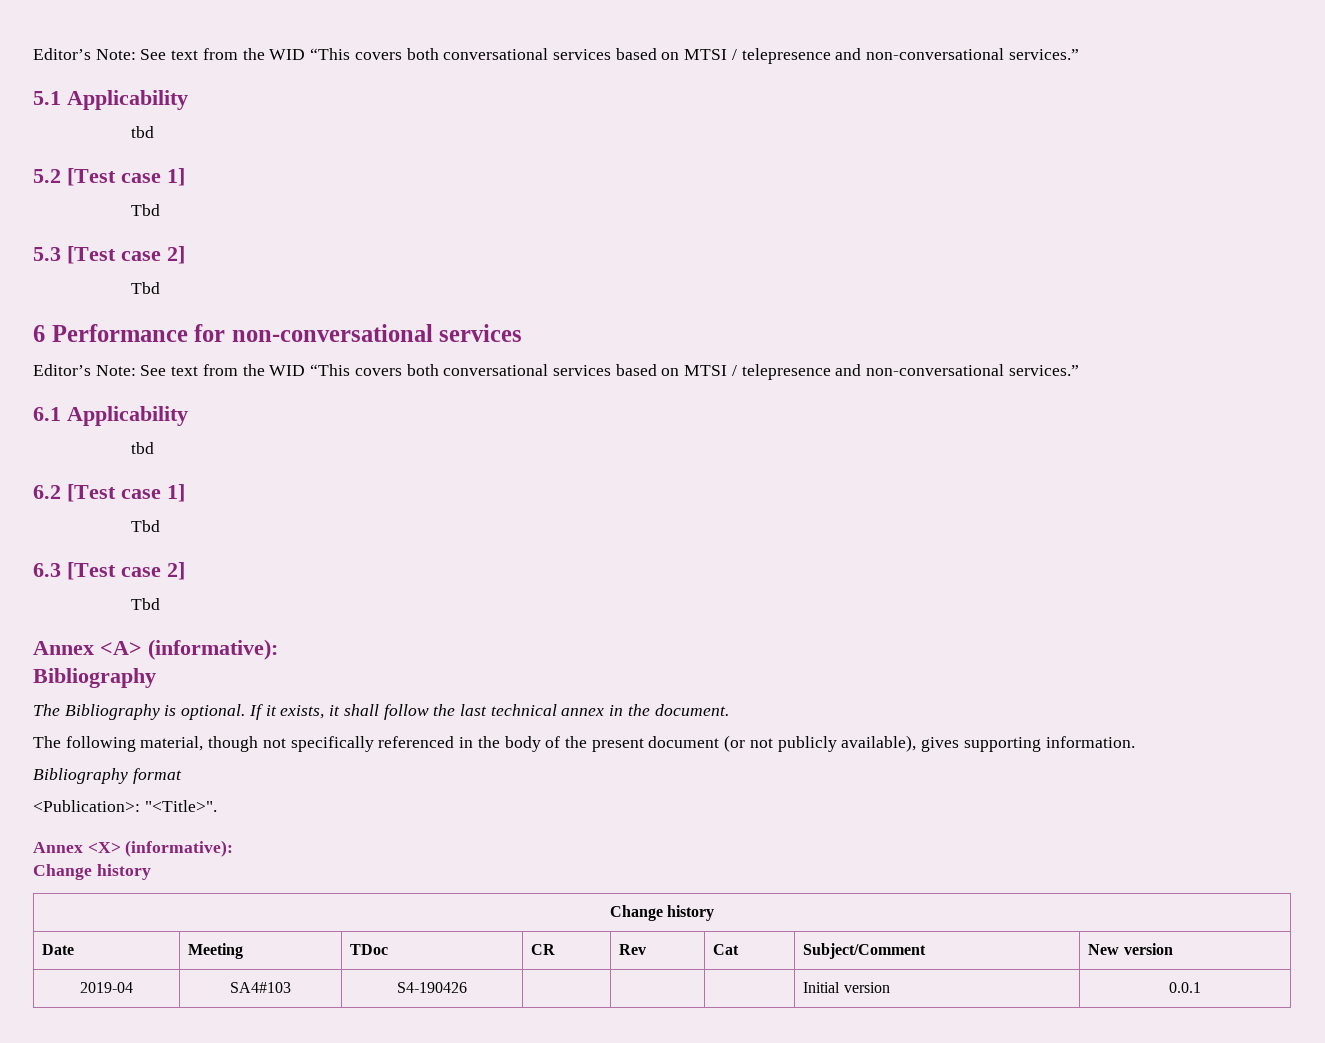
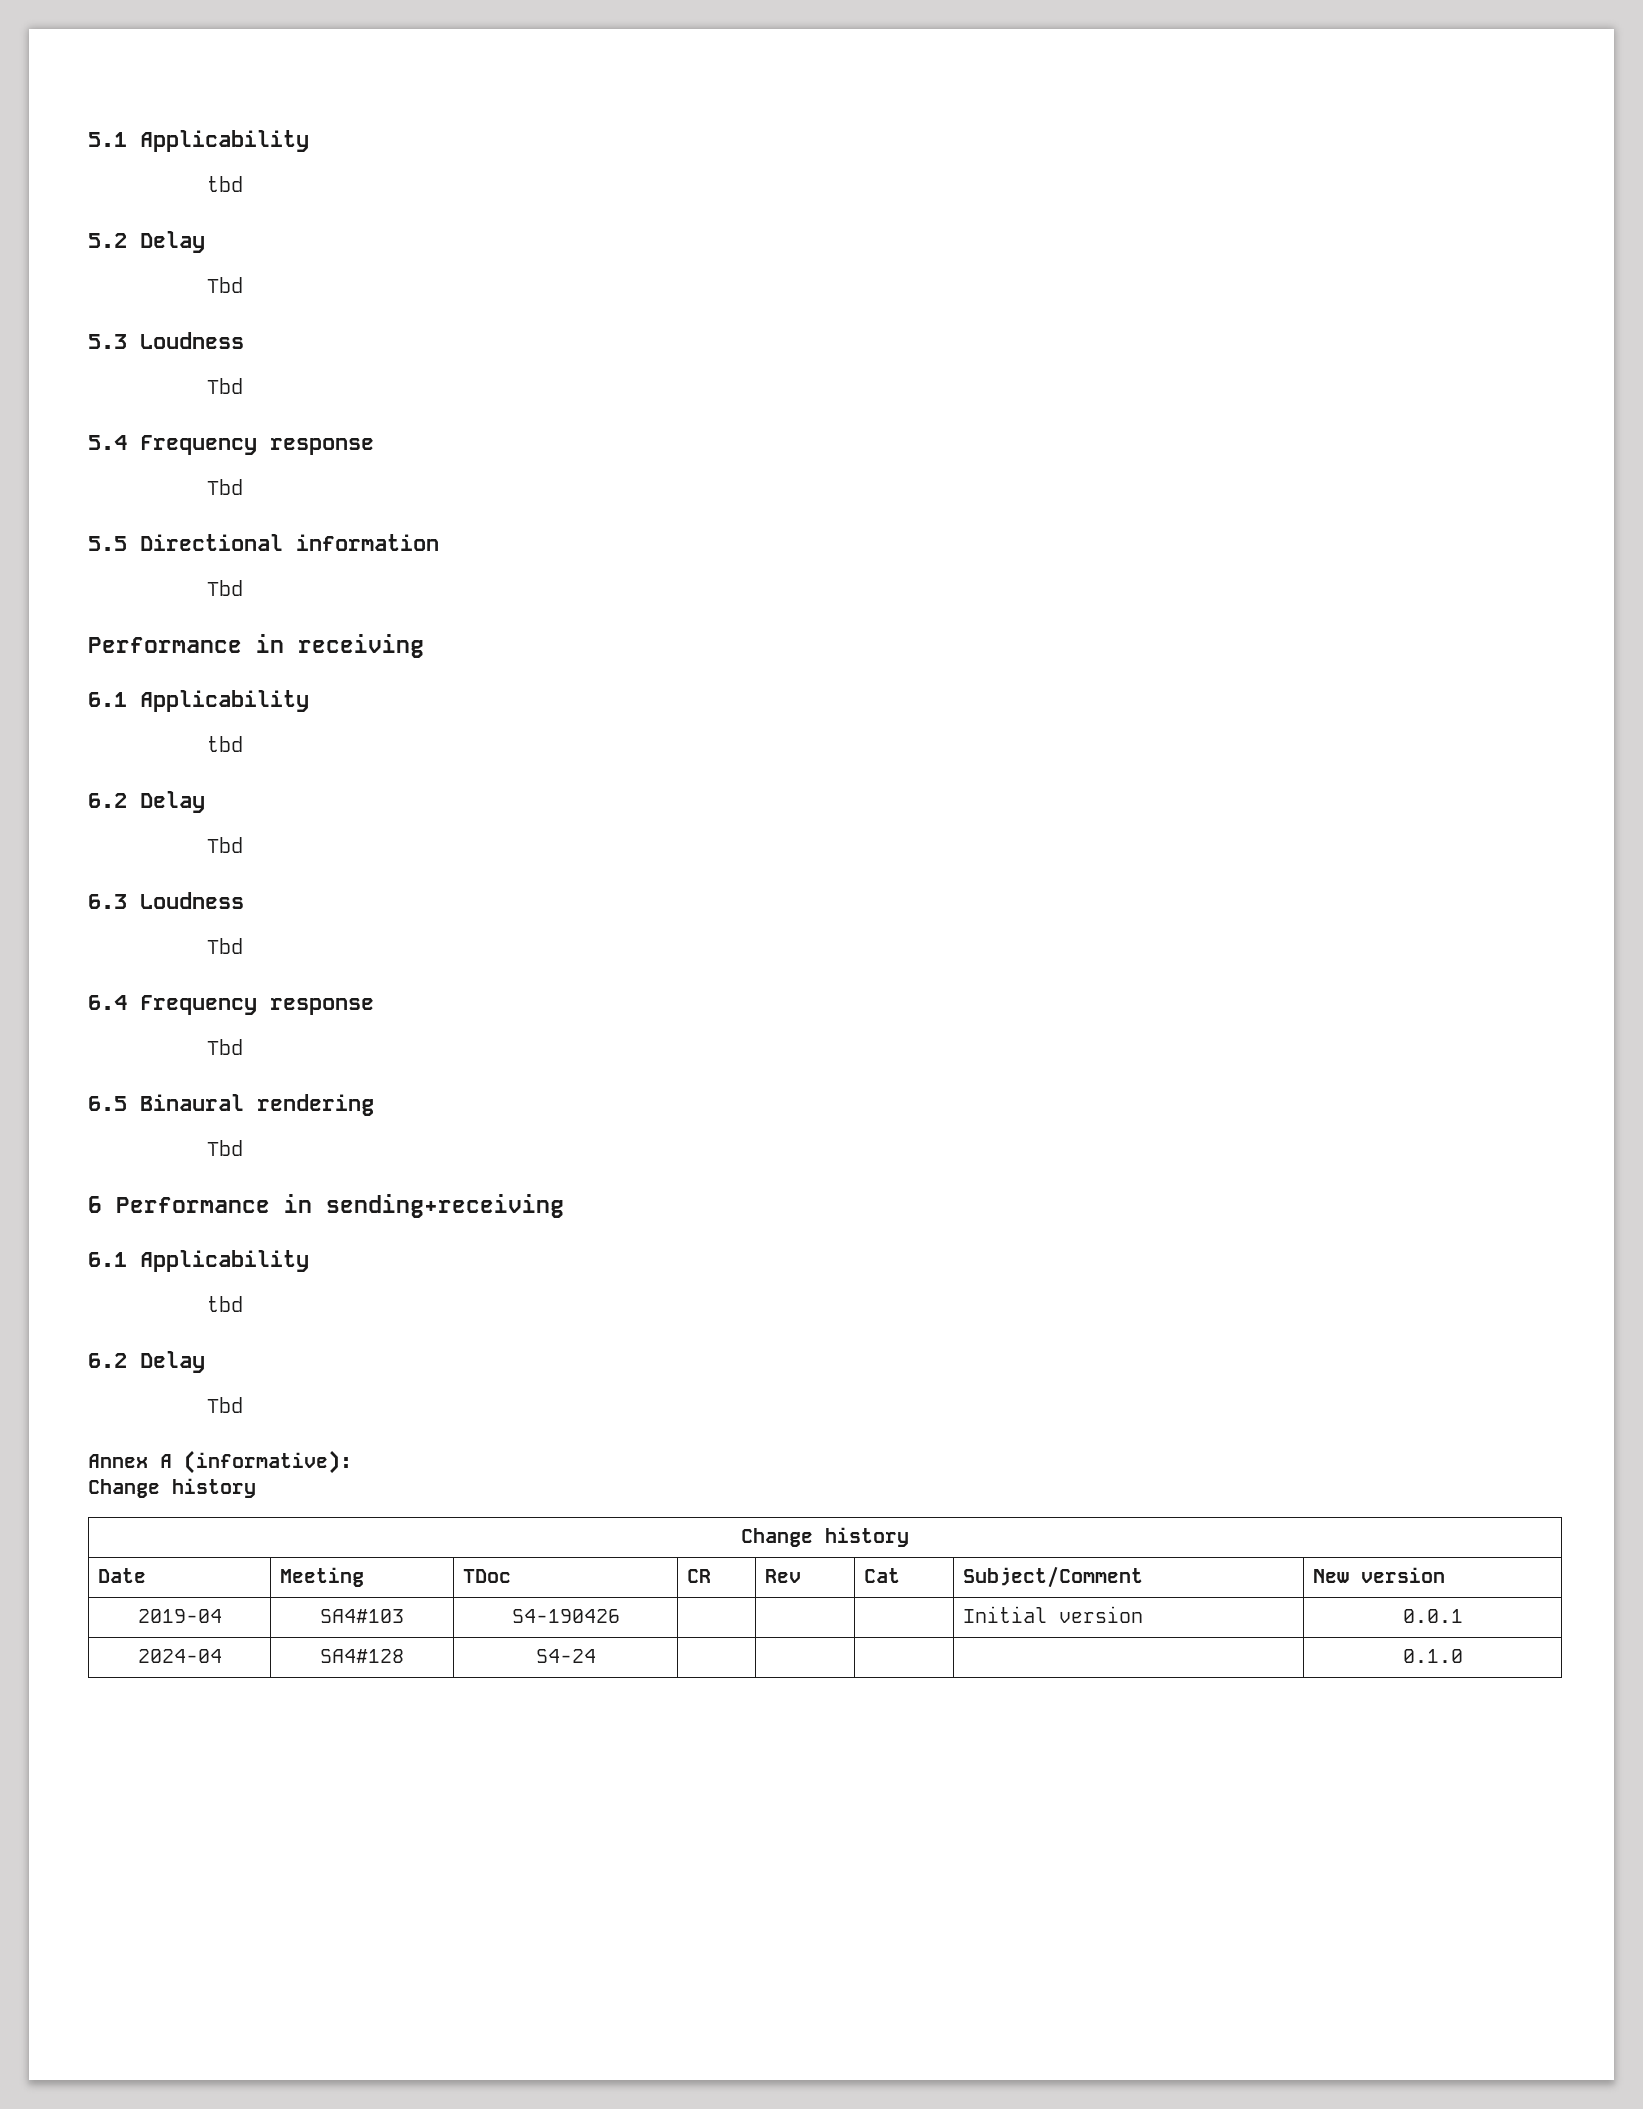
[33,48,1079,64] Editor’s Note: See text from the WID “This covers both conversational services based on MTSI / telepresence and non-conversational services.” // -> (88, 139) none
[67,168,185,186] [Test case 1] -> [140,231,205,253] Delay
[67,246,185,264] [130,282,160,294] [33,324,523,342] [33,364,1079,380] [33,406,188,426] [130,442,154,454] [33,484,185,502] [Test case 2] // Tbd // 6 Performance for non-conversational services // Editor’s Note: See text from the WID “This covers both conversational services based on MTSI / telepresence and non-conversational services.” // 6.1 Applicability // tbd // 6.2 [Test case 1] -> [140,332,244,349] [206,378,243,394] [88,435,374,455] [206,479,243,495] [88,534,439,551] [206,580,243,596] [88,634,424,658] [88,690,309,712] [206,736,243,752] [88,791,205,813] Loudness // Tbd // 5.4 Frequency response // Tbd // 5.5 Directional information // Tbd // Performance in receiving // 6.1 Applicability // tbd // 6.2 Delay
[67,562,185,580] [130,598,160,610] [33,639,278,660] [33,668,156,688] [33,704,729,720] [33,735,1135,752] [33,768,182,784] [33,800,217,812] [33,842,121,853] [Test case 2] // Tbd // Annex <A> (informative): // Bibliography // The Bibliography is optional. If it exists, it shall follow the last technical annex in the document. // The following material, though not specifically referenced in the body of the present document (or not publicly available), gives supporting information. // Bibliography format // <Publication>: "<Title>". // Annex <X> -> [140,892,244,909] [206,938,243,954] [88,995,374,1015] [206,1039,243,1055] [88,1094,374,1116] [206,1140,243,1156] [88,1194,564,1218] [88,1250,309,1272] [206,1296,243,1312] [88,1351,205,1373] [206,1397,243,1413] [88,1454,172,1468] Loudness // Tbd // 6.4 Frequency response // Tbd // 6.5 Binaural rendering // Tbd // 6 Performance in sending+receiving // 6.1 Applicability // tbd // 6.2 Delay // Tbd // Annex A
(1201, 987) none -> [137,1649,222,1663] [320,1649,404,1663] [535,1649,596,1663] [1402,1649,1463,1663] // 2024-04 | SA4#128 | S4-24 | | | | | 0.1.0

